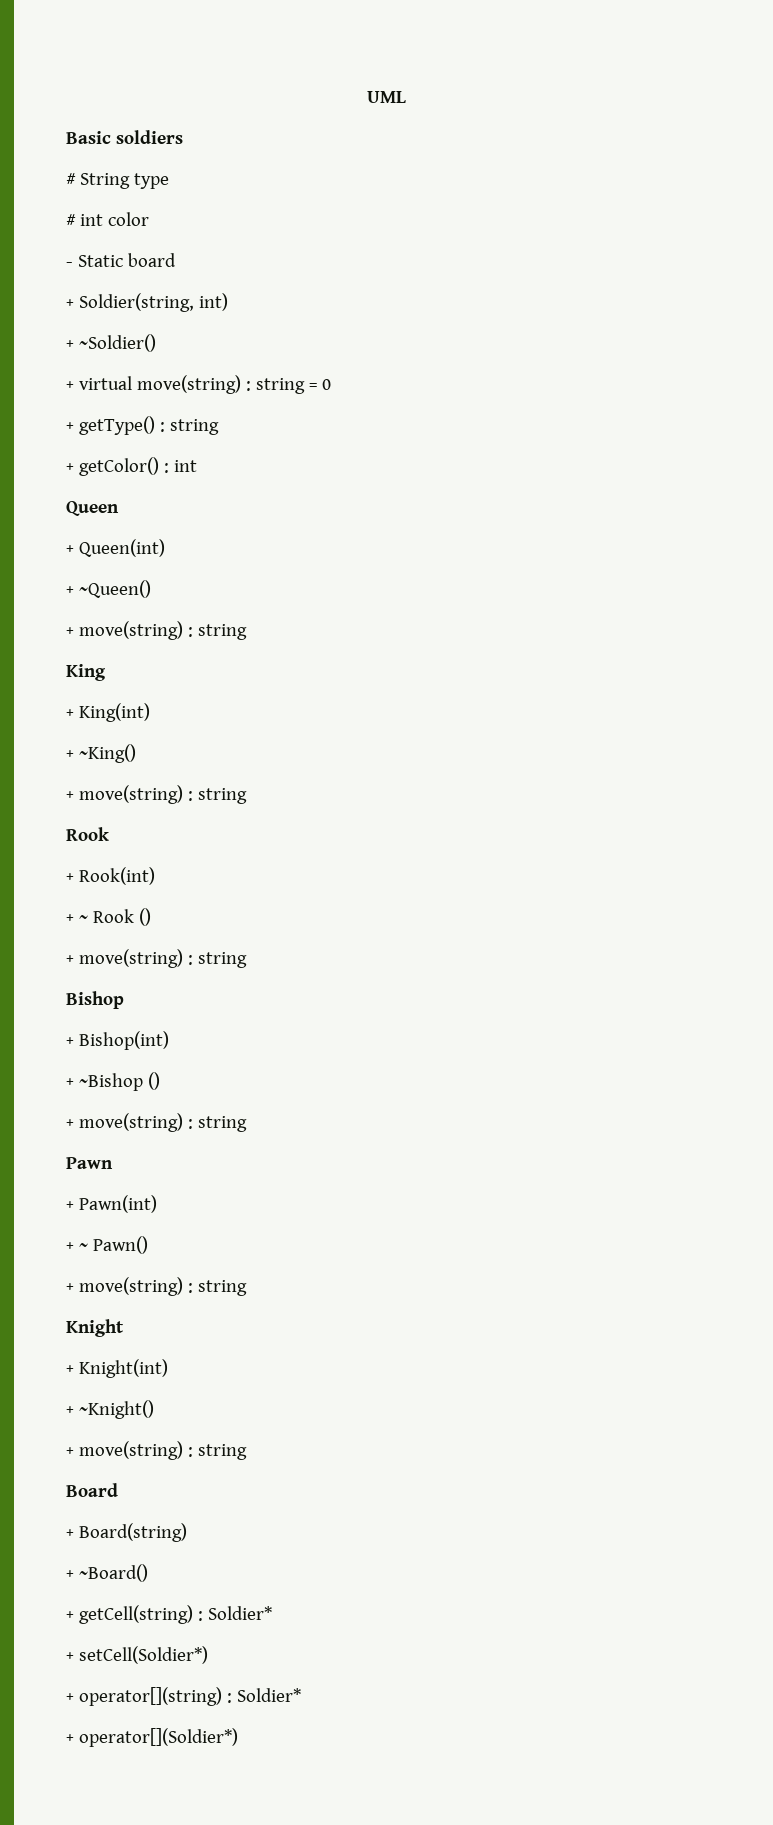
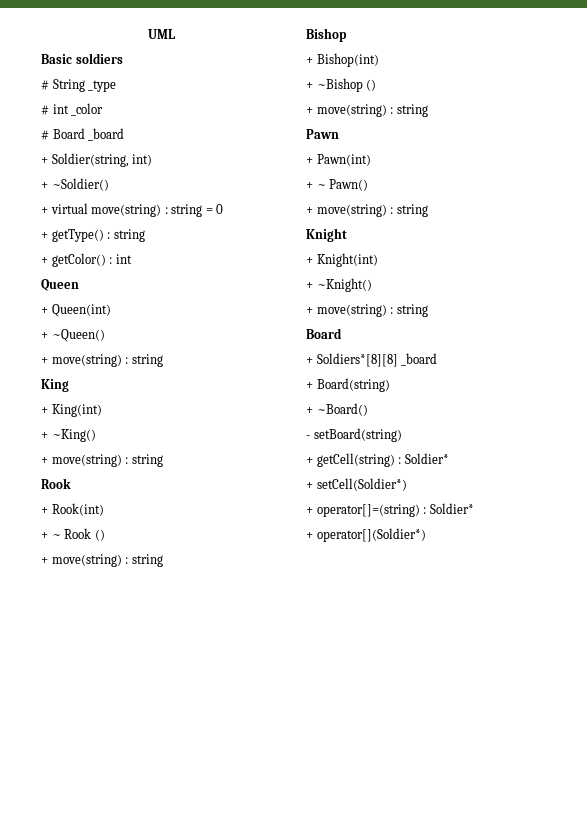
[133,173,169,189] type -> [88,80,117,92] _type
[107,212,149,226] [66,253,176,267] color // - Static board -> [71,103,104,116] [41,128,125,141] _color // # Board _board
(118, 1490) none -> [306,353,438,367] // + Soldiers*[8][8] _board
(148, 1573) none -> [306,428,402,442] // - setBoard(string)
[78,1687,222,1706] operator[](string) -> [316,504,420,517] operator[]=(string)

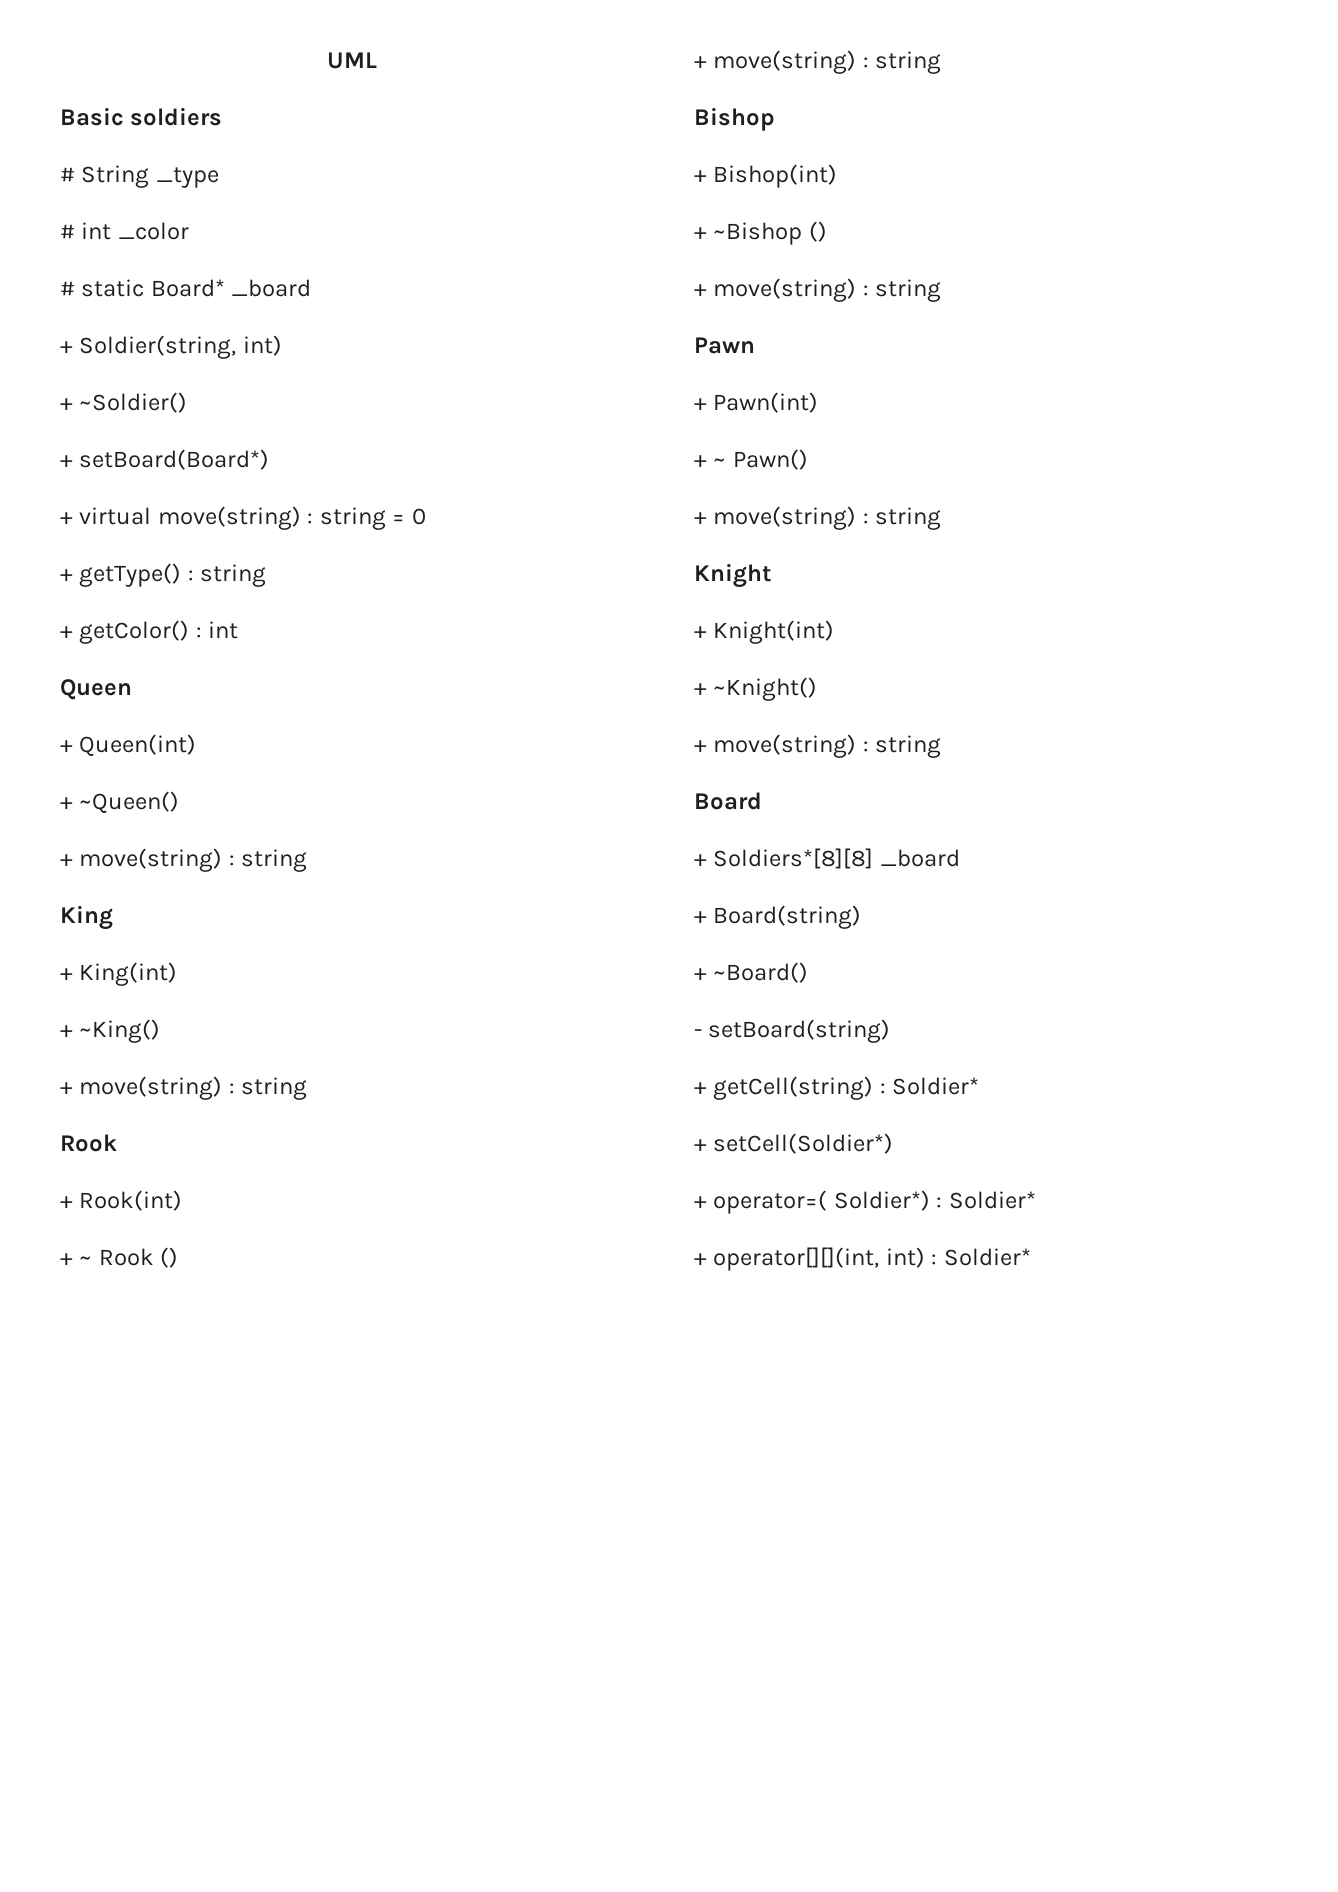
[52,128,85,139] Board -> [81,279,225,297] static Board*
(109, 184) none -> [60,449,270,470] // + setBoard(Board*)
[316,503,474,517] [306,528,426,542] operator[]=(string) : Soldier* // + operator[](Soldier*) -> [713,1190,1036,1214] [694,1247,1031,1271] operator=( Soldier*) : Soldier* // + operator[][](int, int) : Soldier*

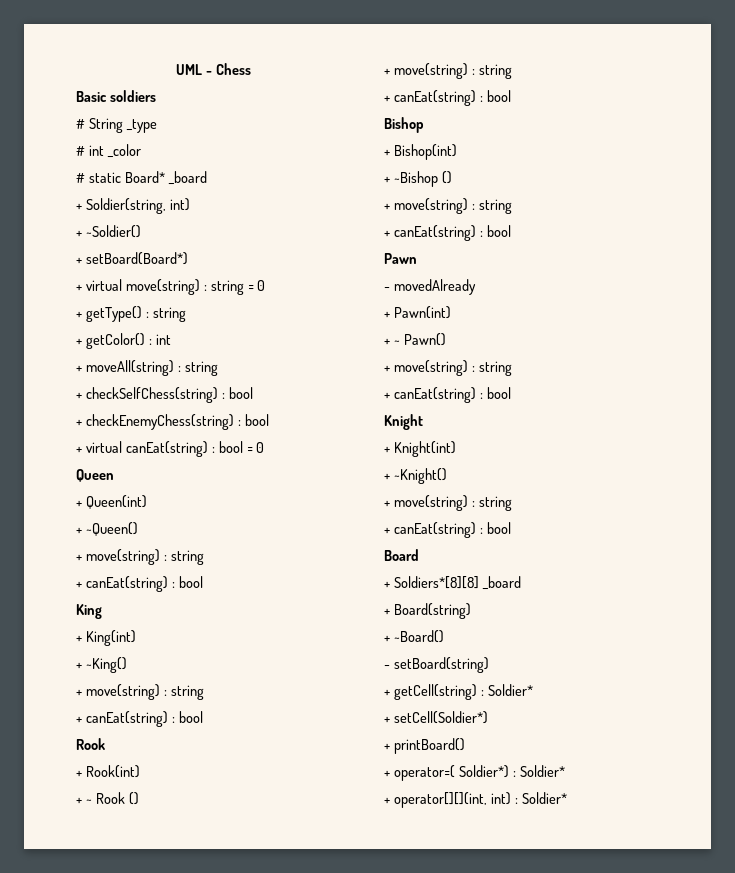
(377, 60) none -> [206,63,251,75] - Chess
(239, 630) none -> [76,360,218,376] [76,387,253,403] [76,414,269,430] [76,441,265,457] // + moveAll(string) : string // + checkSelfChess(string) : bool // + checkEnemyChess(string) : bool // + virtual canEat(string) : bool = 0
(308, 860) none -> [76,576,203,592] // + canEat(string) : bool
(308, 1088) none -> [76,711,203,727] // + canEat(string) : bool
(942, 62) none -> [384,90,511,106] // + canEat(string) : bool
(942, 290) none -> [384,225,511,241] // + canEat(string) : bool
(755, 345) none -> [384,279,476,295] // - movedAlready
(942, 518) none -> [384,387,511,403] // + canEat(string) : bool
(942, 746) none -> [384,522,511,538] // + canEat(string) : bool
(894, 1143) none -> [384,738,465,754] // + printBoard()

